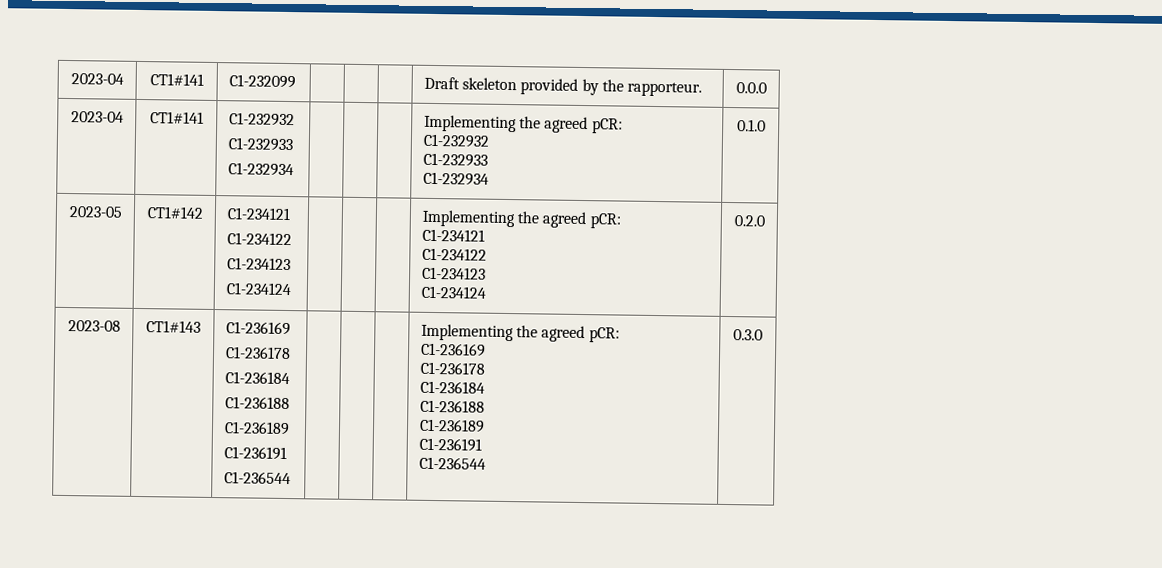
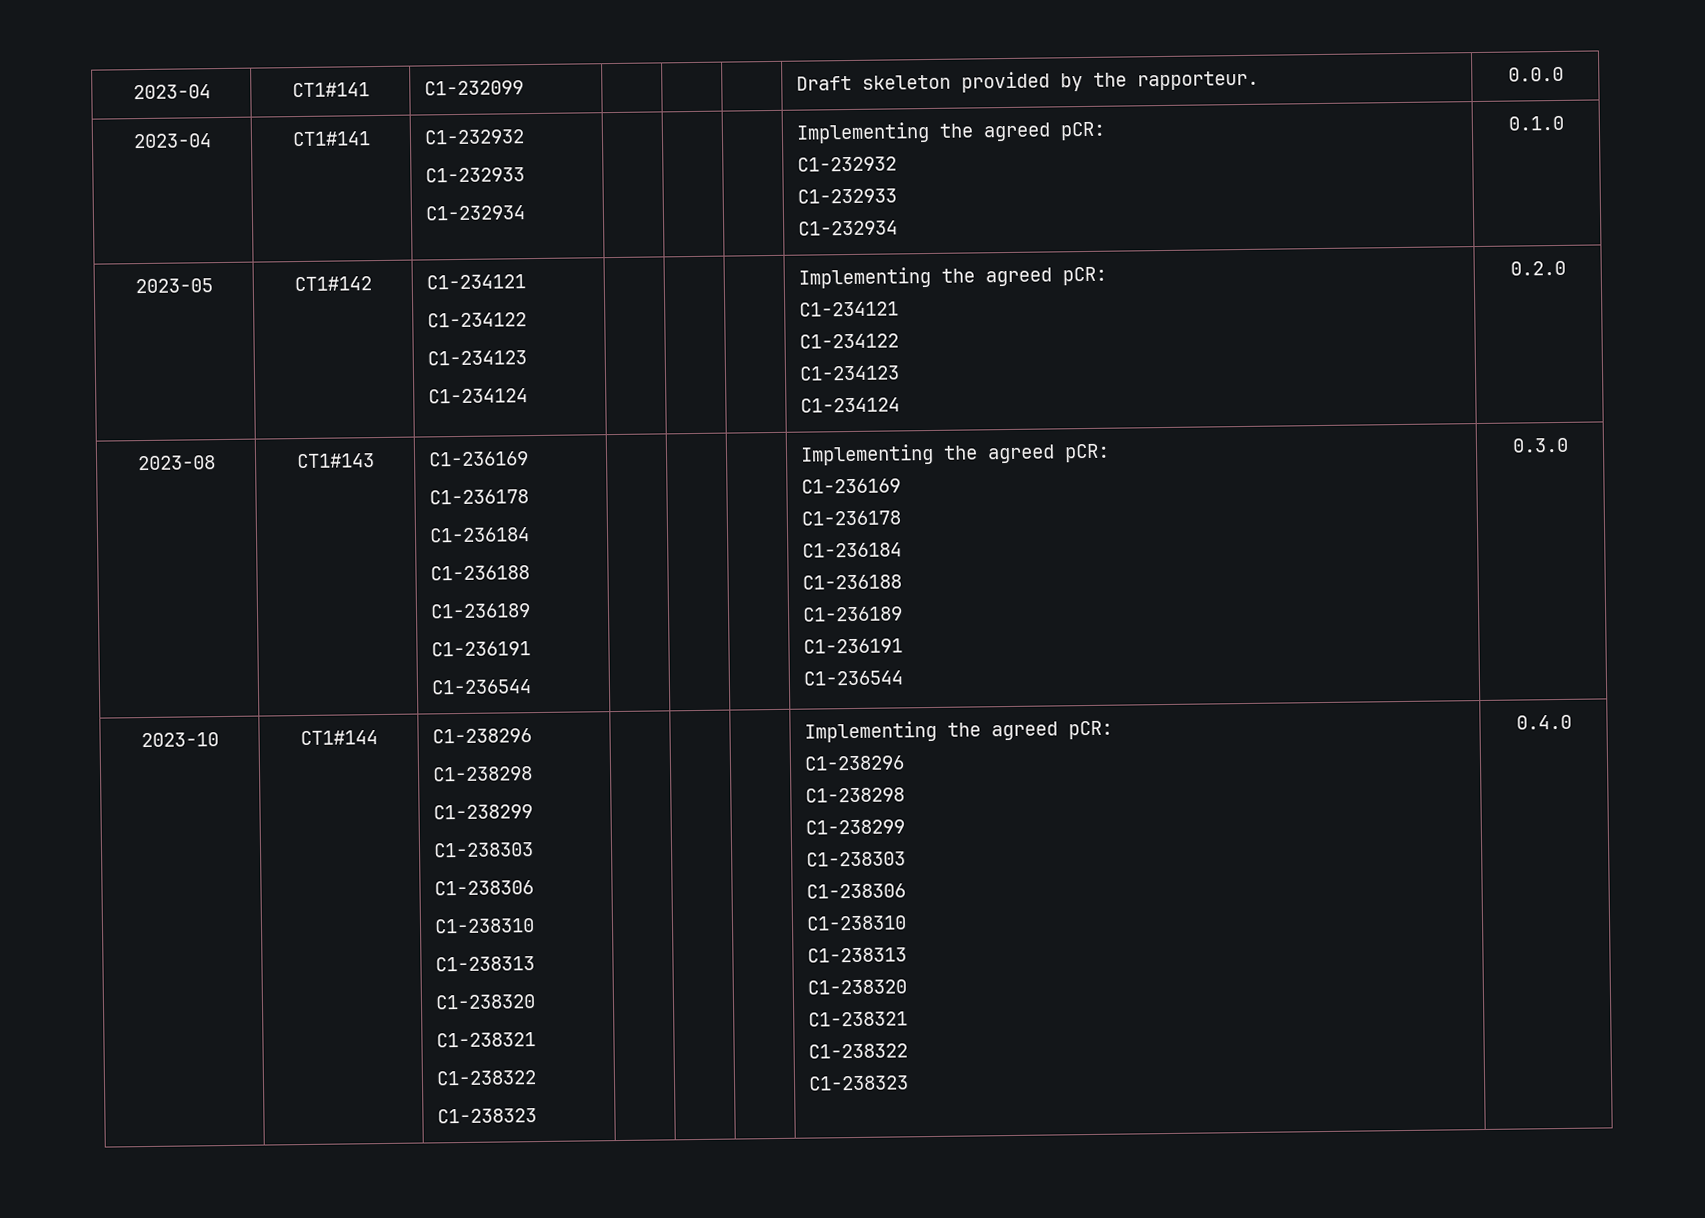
(763, 335) none -> [140,732,219,748] [299,730,378,746] [432,728,533,744] [432,766,534,782] [433,804,534,820] [433,842,535,858] [434,880,535,896] [434,918,536,934] [435,956,536,972] [435,994,537,1010] [436,1032,537,1048] [436,1070,538,1086] [437,1108,538,1124] [804,720,1114,743] [804,755,906,771] [805,787,906,803] [805,819,906,835] [806,851,907,867] [806,883,907,899] [806,915,908,931] [807,947,908,963] [807,979,908,995] [808,1011,909,1027] [808,1043,909,1059] [808,1075,910,1091] [1515,714,1572,730] // 2023-10 | CT1#144 | C1-238296 // C1-238298 // C1-238299 // C1-238303 // C1-238306 // C1-238310 // C1-238313 // C1-238320 // C1-238321 // C1-238322 // C1-238323 | | | | Implementing the agreed pCR: // C1-238296 // C1-238298 // C1-238299 // C1-238303 // C1-238306 // C1-238310 // C1-238313 // C1-238320 // C1-238321 // C1-238322 // C1-238323 | 0.4.0

